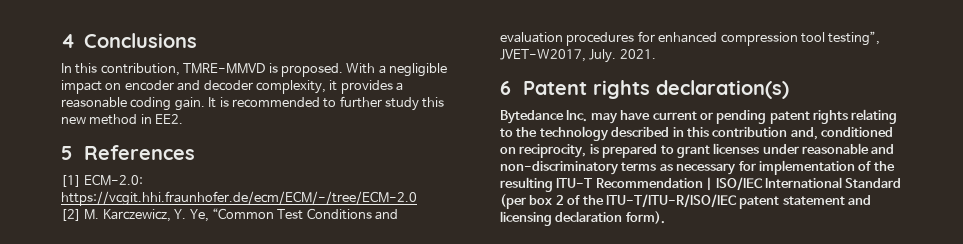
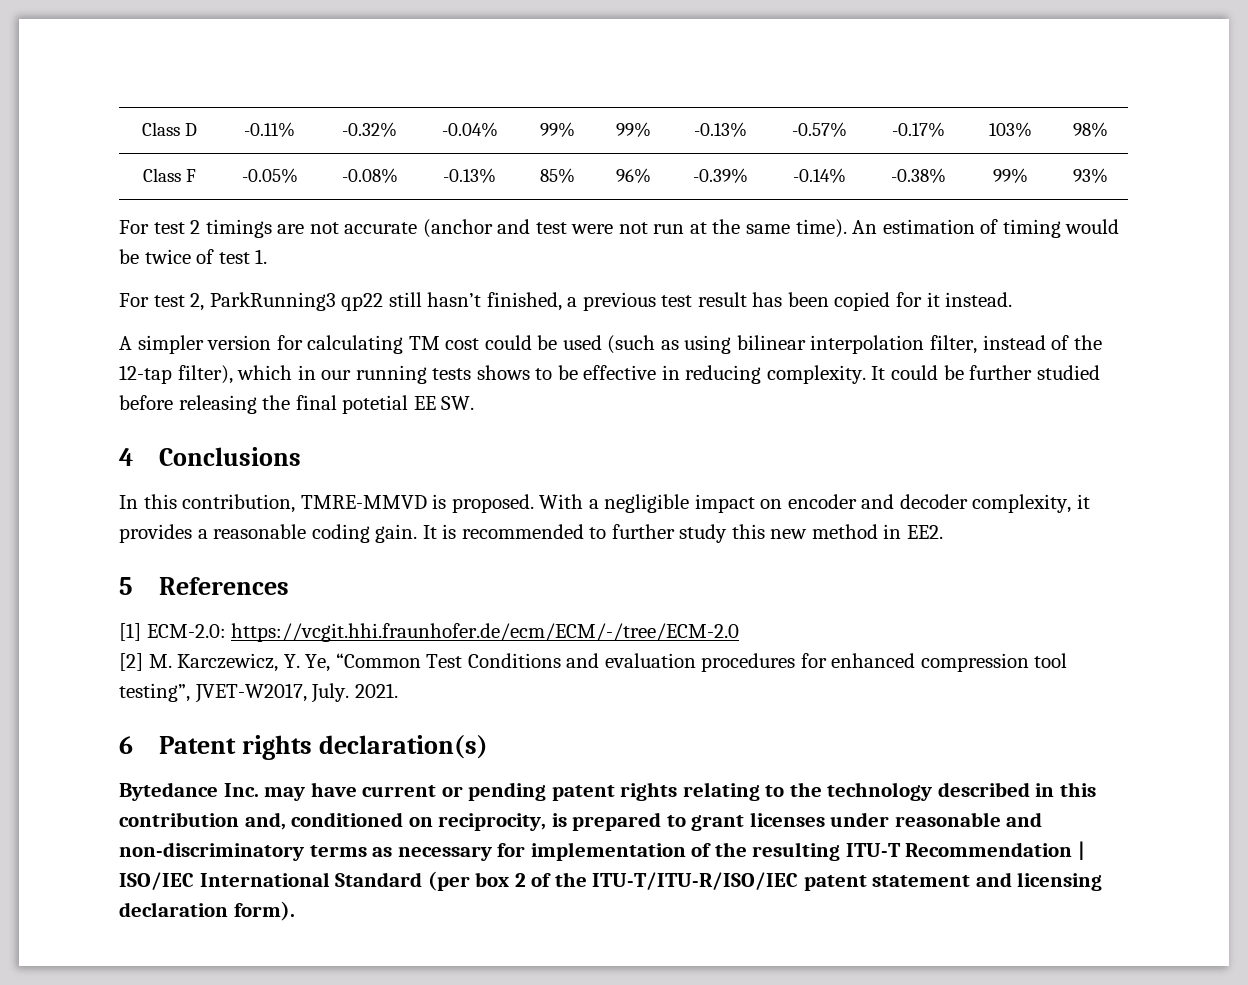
(61, 41) none -> [142,122,197,136] [244,122,295,137] [342,122,397,137] [441,122,498,137] [540,122,575,137] [615,122,651,137] [693,122,747,137] [791,122,847,137] [891,122,945,137] [988,122,1032,137] [1072,122,1108,137] [143,168,196,182] [241,168,298,183] [341,168,398,183] [443,168,496,183] [540,168,575,183] [615,168,651,183] [692,168,748,183] [792,168,846,183] [890,168,946,183] [992,168,1028,183] [1072,168,1108,183] [119,219,1120,238] [119,249,268,264] [119,292,1013,311] [119,335,1102,354] [119,365,1100,384] [119,395,475,414] Class D | -0.11% | -0.32% | -0.04% | 99% | 99% | -0.13% | -0.57% | -0.17% | 103% | 98% // Class F | -0.05% | -0.08% | -0.13% | 85% | 96% | -0.39% | -0.14% | -0.38% | 99% | 93% // For test 2 timings are not accurate (anchor and test were not run at the same time). An estimation of timing would be twice of test 1. // For test 2, ParkRunning3 qp22 still hasn’t finished, a previous test result has been copied for it instead. // A simpler version for calculating TM cost could be used (such as using bilinear interpolation filter, instead of the 12-tap filter), which in our running tests shows to be effective in reducing complexity. It could be further studied before releasing the final potetial EE SW. //

